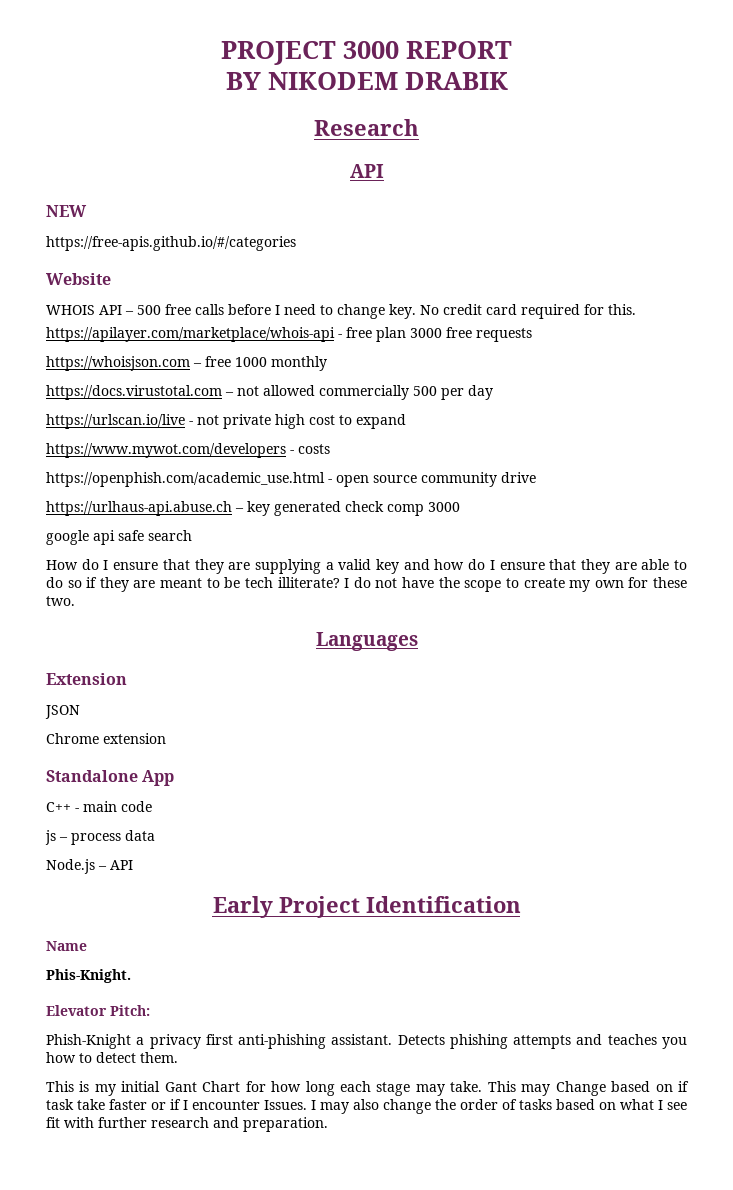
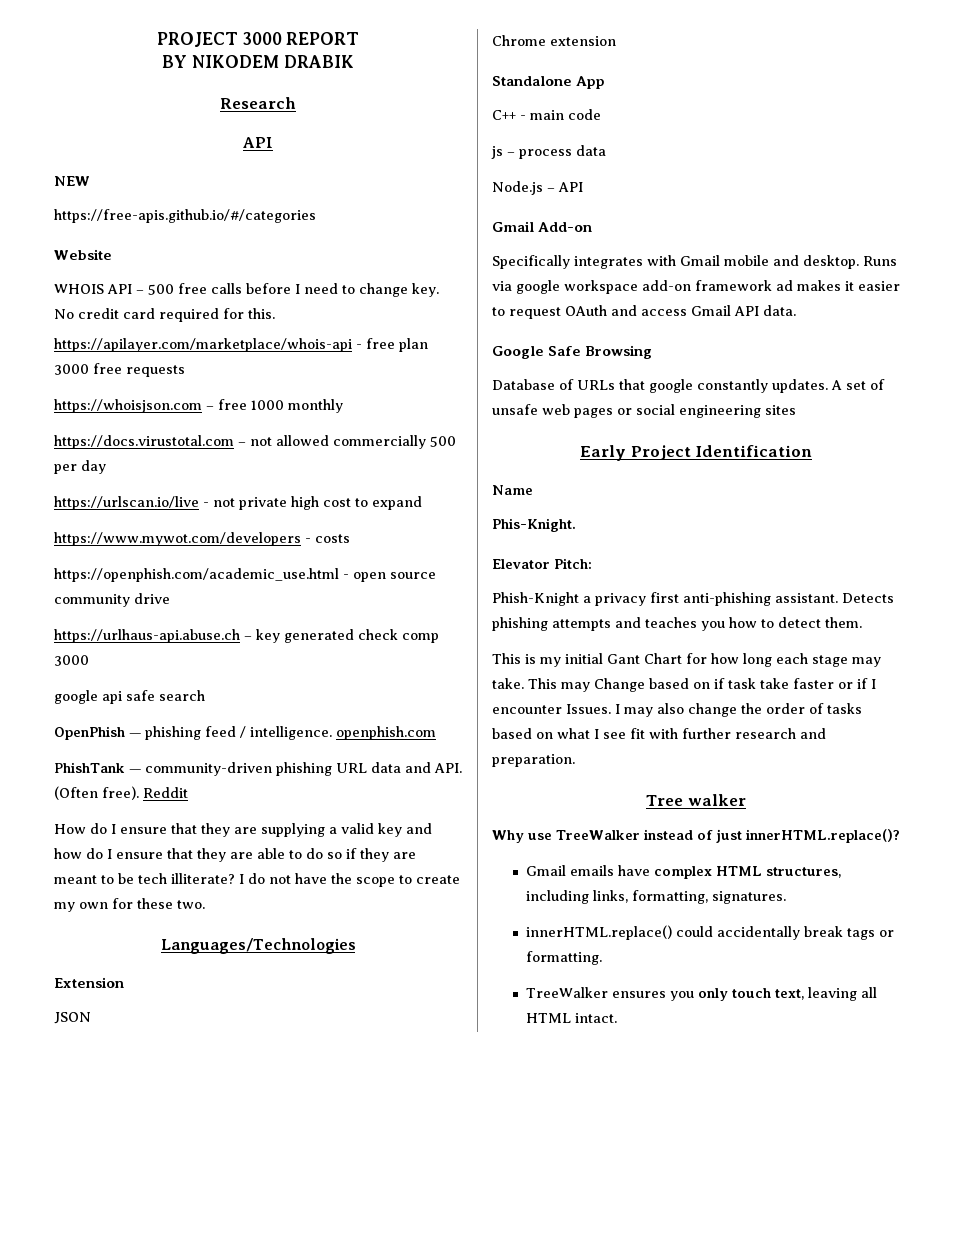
(192, 535) none -> [54,726,436,740] [54,762,462,776] [54,786,188,800] // OpenPhish — phishing feed / intelligence. openphish.com // PhishTank — community-driven phishing URL data and API. (Often free). Reddit
[315,632,418,651] Languages -> [160,938,356,954] Languages/Technologies
(133, 865) none -> [492,221,593,232] [492,255,897,269] [492,280,900,294] [492,305,796,319] [492,345,653,359] [492,379,885,393] [492,404,796,418] // Gmail Add-on // Specifically integrates with Gmail mobile and desktop. Runs via google workspace add-on framework ad makes it easier to request OAuth and access Gmail API data. // Google Safe Browsing // Database of URLs that google constantly updates. A set of unsafe web pages or social engineering sites
(328, 1124) none -> [646,794,746,806] [492,829,900,843] [525,865,841,879] [525,890,786,904] [525,925,894,940] [525,951,602,965] [525,987,877,1001] [525,1013,617,1023] // Tree walker // Why use TreeWalker instead of just innerHTML.replace()? // Gmail emails have complex HTML structures, including links, formatting, signatures. // innerHTML.replace() could accidentally break tags or formatting. // TreeWalker ensures you only touch text, leaving all HTML intact.

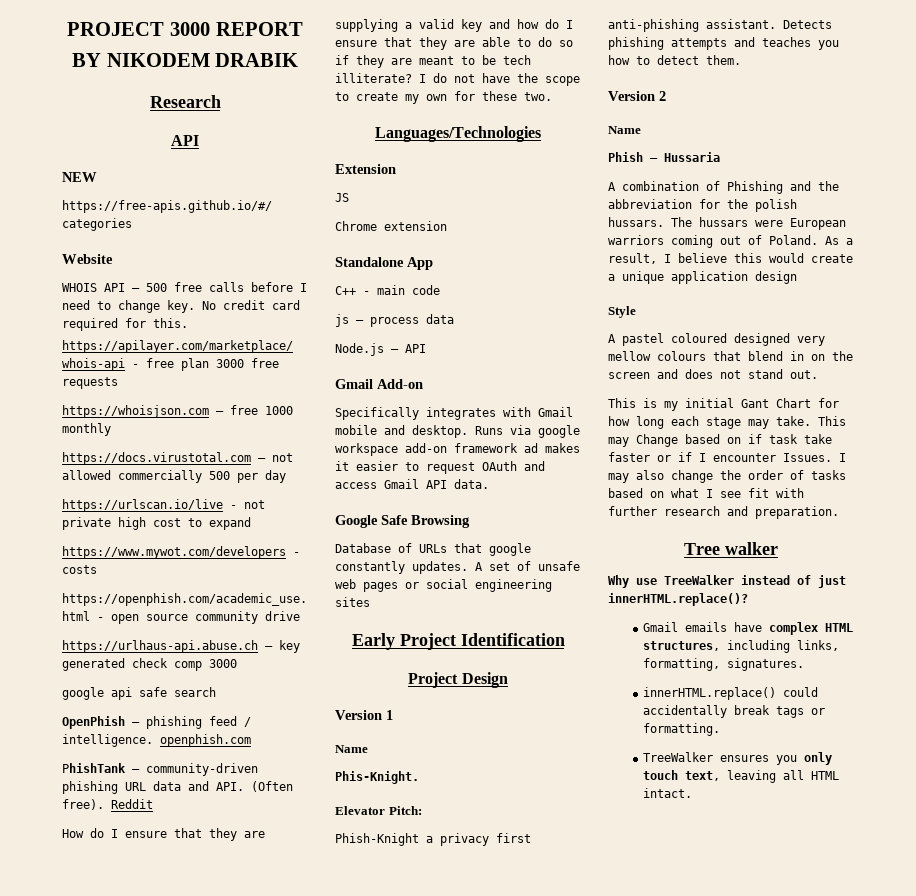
[54,1012,91,1024] JSON -> [335,193,349,202] JS
(813, 451) none -> [408,672,508,688] [335,710,393,720] // Project Design // Version 1
(862, 622) none -> [608,91,666,101] [608,126,641,134] [608,152,720,162] [608,181,839,194] [608,199,797,212] [608,217,846,230] [608,235,853,248] [608,253,853,264] [608,271,797,284] [608,306,636,318] [608,333,825,346] [608,351,853,361] [608,369,818,379] // Version 2 // Name // Phish – Hussaria // A combination of Phishing and the abbreviation for the polish hussars. The hussars were European warriors coming out of Poland. As a result, I believe this would create a unique application design // Style // A pastel coloured designed very mellow colours that blend in on the screen and does not stand out.

